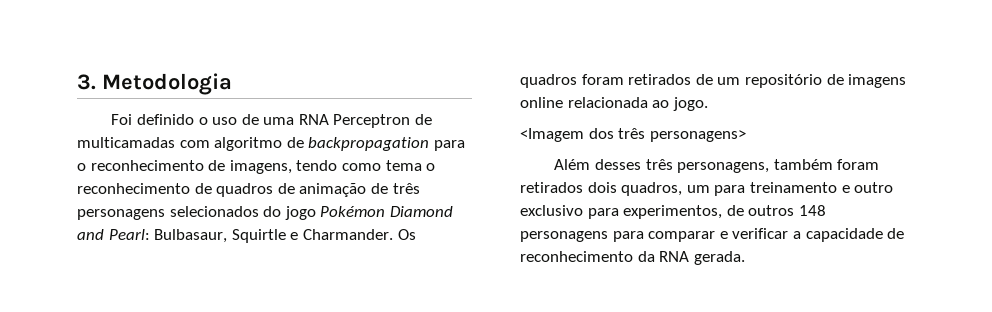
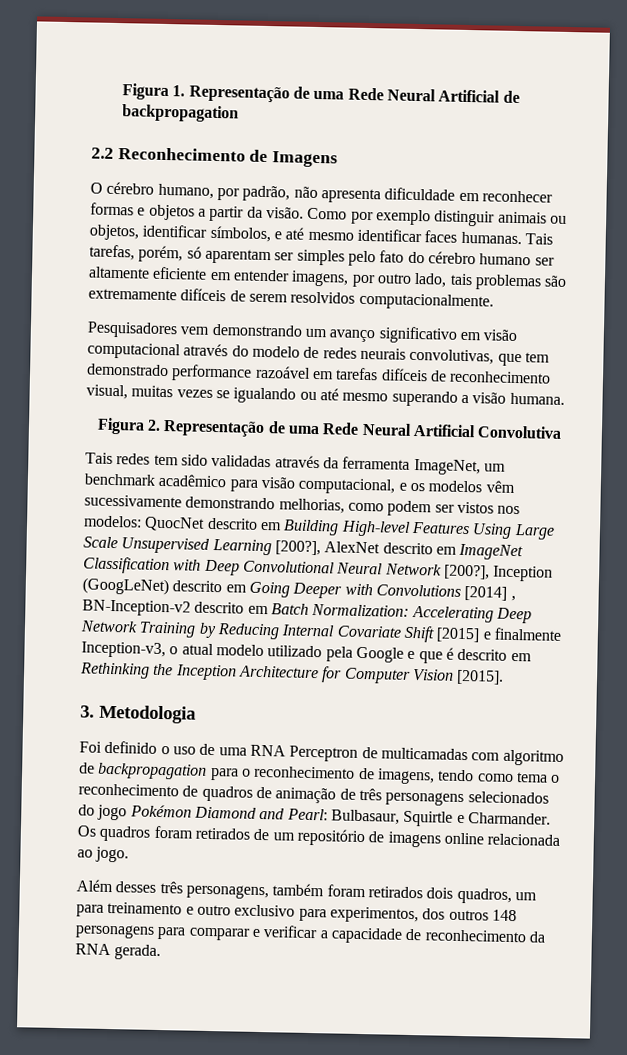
(77, 82) none -> [122,83,520,104] [122,104,240,123] [91,147,339,168] [90,181,553,204] [90,202,567,227] [89,224,553,245] [89,244,555,267] [88,266,568,291] [88,288,494,311] [87,321,518,344] [87,342,550,367] [86,363,552,384] [86,384,565,407] [96,417,563,439] [85,452,506,476] [84,473,515,495] [84,494,521,517] [83,515,555,540] [83,536,524,561] [83,556,554,582] [82,577,516,602] [82,599,532,624] [80,620,562,643] [81,641,532,664] [79,662,505,685] Figura 1. Representação de uma Rede Neural Artificial de backpropagation // 2.2 Reconhecimento de Imagens // O cérebro humano, por padrão, não apresenta dificuldade em reconhecer formas e objetos a partir da visão. Como por exemplo distinguir animais ou objetos, identificar símbolos, e até mesmo identificar faces humanas. Tais tarefas, porém, só aparentam ser simples pelo fato do cérebro humano ser altamente eficiente em entender imagens, por outro lado, tais problemas são extremamente difíceis de serem resolvidos computacionalmente. // Pesquisadores vem demonstrando um avanço significativo em visão computacional através do modelo de redes neurais convolutivas, que tem demonstrado performance razoável em tarefas difíceis de reconhecimento visual, muitas vezes se igualando ou até mesmo superando a visão humana. // Figura 2. Representação de uma Rede Neural Artificial Convolutiva // Tais redes tem sido validadas através da ferramenta ImageNet, um benchmark acadêmico para visão computacional, e os modelos vêm sucessivamente demonstrando melhorias, como podem ser vistos nos modelos: QuocNet descrito em Building High-level Features Using Large Scale Unsupervised Learning [200?], AlexNet descrito em ImageNet Classification with Deep Convolutional Neural Network [200?], Inception (GoogLeNet) descrito em Going Deeper with Convolutions [2014] , BN-Inception-v2 descrito em Batch Normalization: Accelerating Deep Network Training by Reducing Internal Covariate Shift [2015] e finalmente Inception-v3, o atual modelo utilizado pela Google e que é descrito em Rethinking the Inception Architecture for Computer Vision [2015]. //
[520,128,746,142] // <Imagem dos três personagens> -> (130, 854) none
[726,205,744,216] de -> [422,908,446,920] dos

